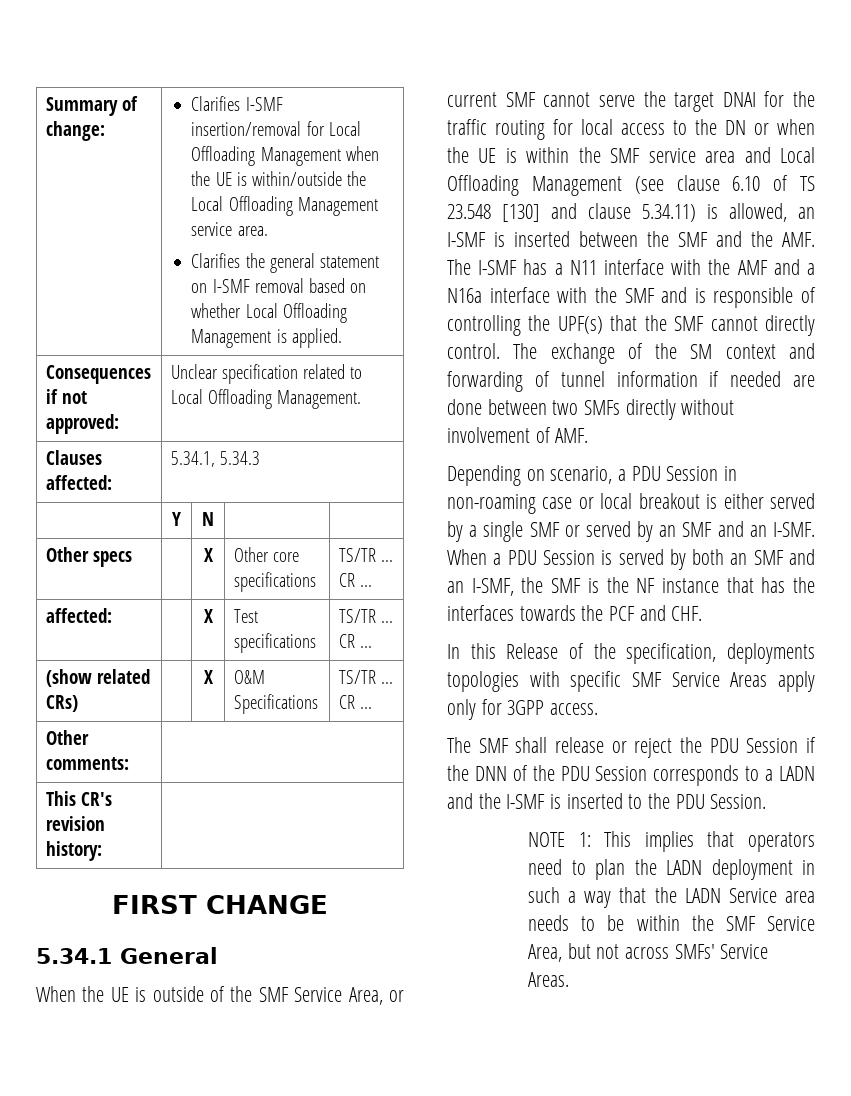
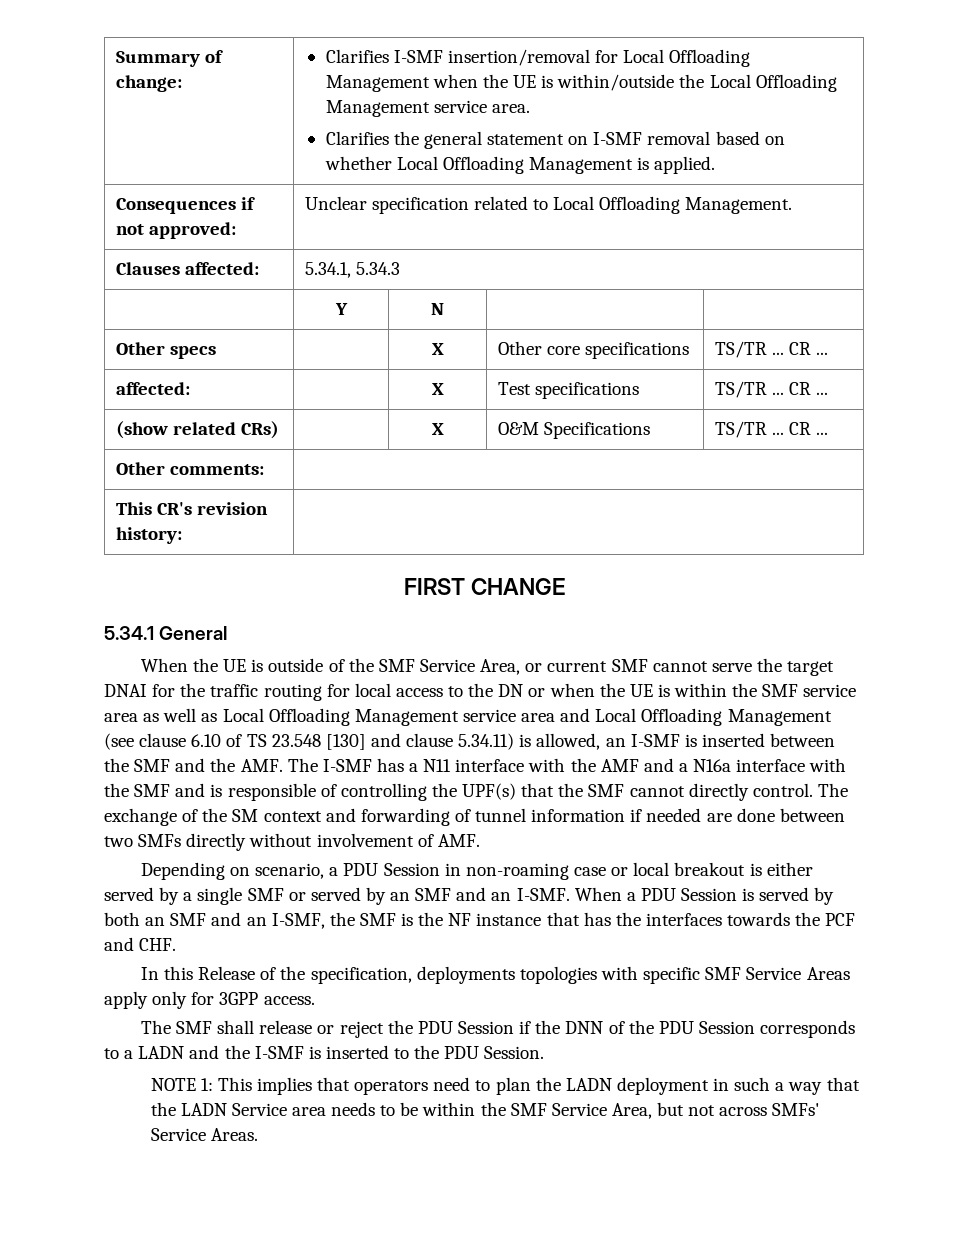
(736, 157) none -> [143,708,556,726] as well as Local Offloading Management service area

